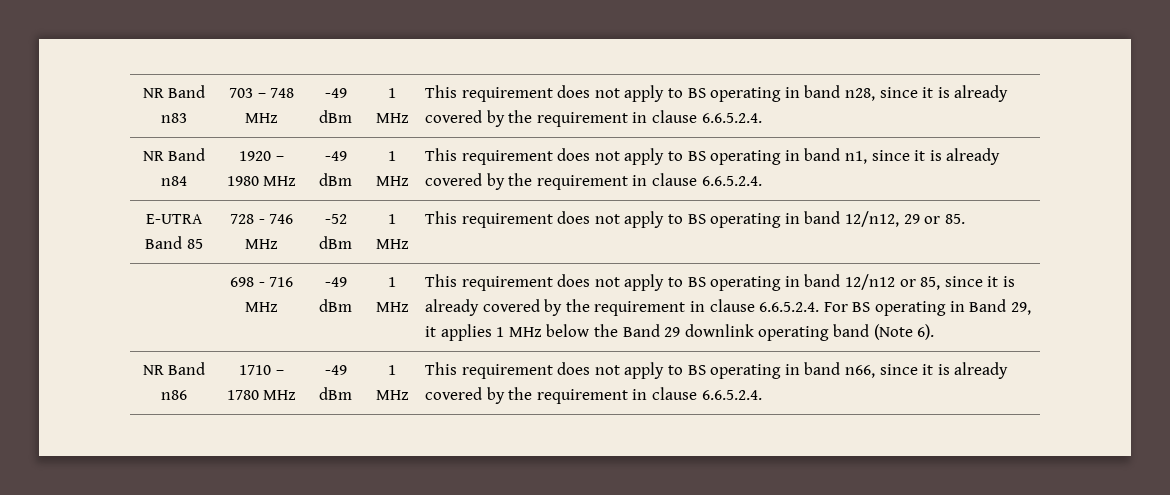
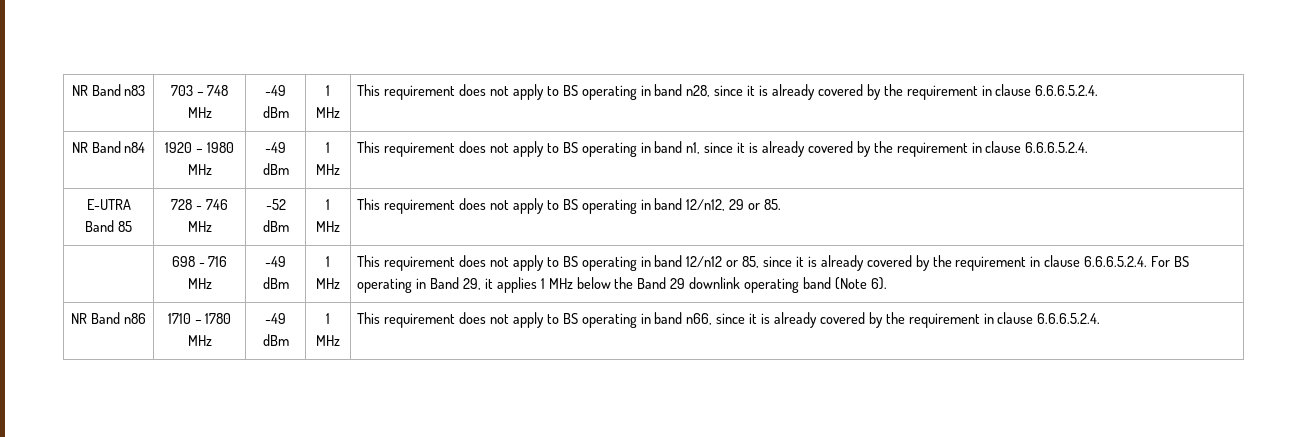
[701,113,762,123] 6.6.5.2.4. -> [1035,85,1099,96] 6.6.6.5.2.4.
[701,176,762,186] 6.6.5.2.4. -> [1025,142,1089,153] 6.6.6.5.2.4.
[759,302,820,312] 6.6.5.2.4. -> [1084,256,1148,267] 6.6.6.5.2.4.
[701,390,762,400] 6.6.5.2.4. -> [1037,313,1101,324] 6.6.6.5.2.4.

